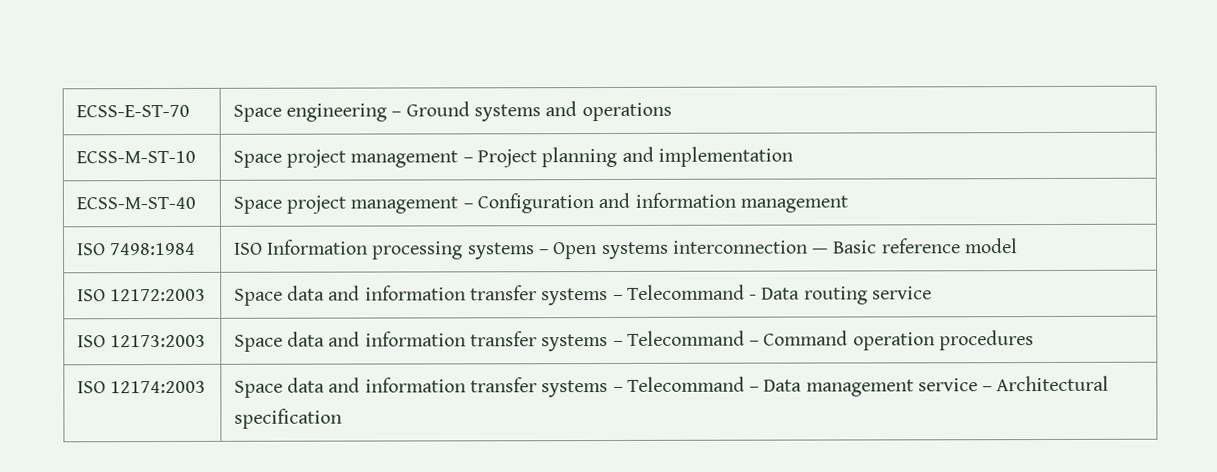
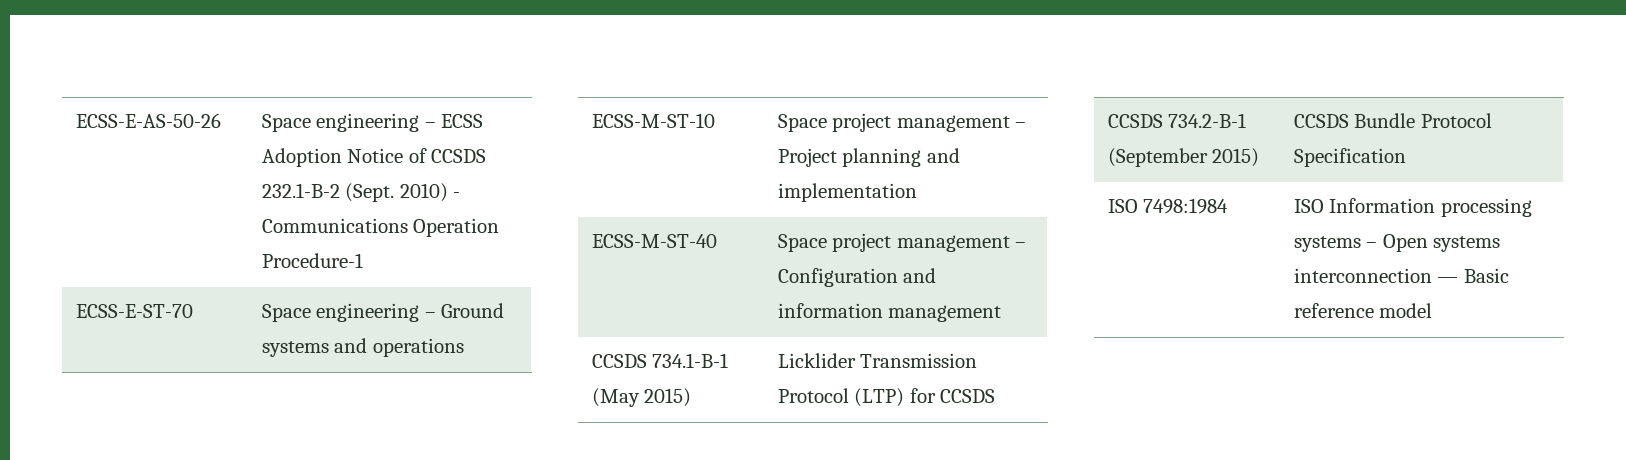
(75, 111) none -> [75,113,221,128] [261,113,484,132] [261,148,487,167] [261,183,461,202] [261,218,500,237] [261,253,363,268] ECSS-E-AS-50-26 | Space engineering – ECSS Adoption Notice of CCSDS 232.1-B-2 (Sept. 2010) - Communications Operation Procedure-1 //
(848, 204) none -> [591,353,729,368] [591,388,692,407] [777,353,978,368] [777,388,996,407] [1107,113,1247,128] [1107,148,1260,167] [1293,113,1492,128] [1293,148,1406,167] // CCSDS 734.1-B-1 (May 2015) | Licklider Transmission Protocol (LTP) for CCSDS // CCSDS 734.2-B-1 (September 2015) | CCSDS Bundle Protocol Specification
[76,288,207,302] [233,284,932,306] [76,334,207,348] [233,330,1034,352] [76,380,207,394] [233,375,1110,398] [233,408,342,429] // ISO 12172:2003 | Space data and information transfer systems – Telecommand - Data routing service // ISO 12173:2003 | Space data and information transfer systems – Telecommand – Command operation procedures // ISO 12174:2003 | Space data and information transfer systems – Telecommand – Data management service – Architectural specification -> (1433, 310) none

